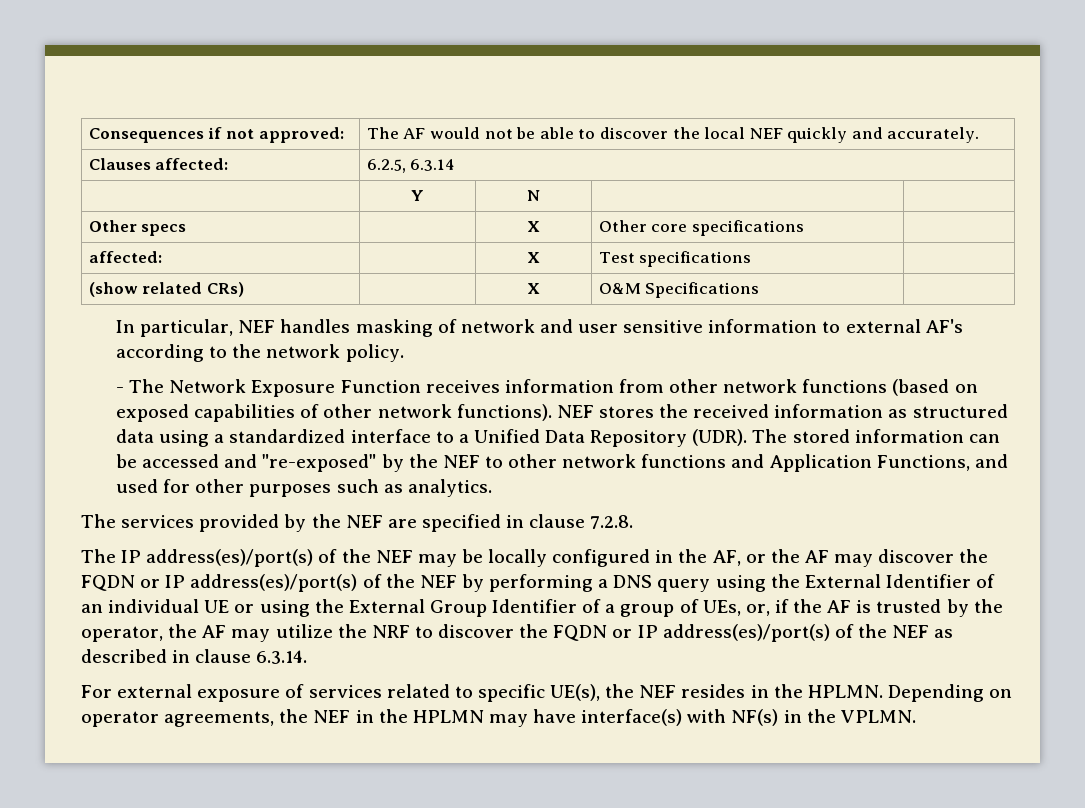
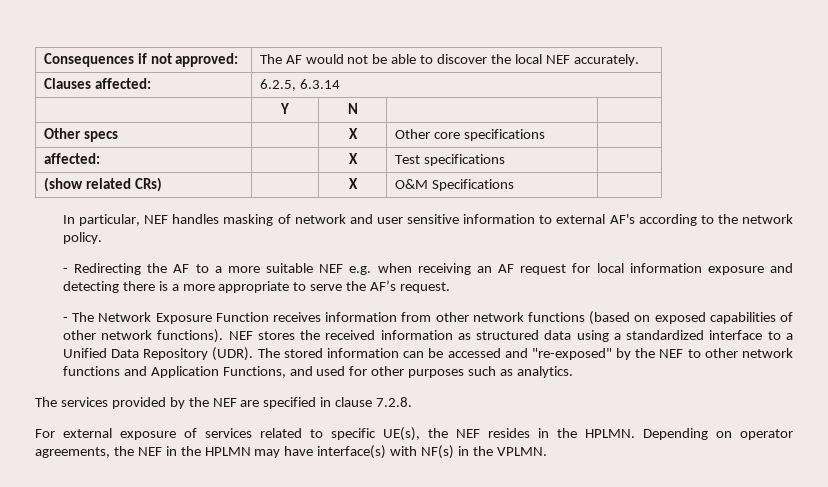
[787,127,883,143] quickly and -> (570, 59) none
(404, 353) none -> [62,263,793,275] [62,280,451,293] // - Redirecting the AF to a more suitable NEF e.g. when receiving an AF request for local information exposure and detecting there is a more appropriate to serve the AF’s request.
[81,549,989,567] [81,574,996,592] [81,599,1003,617] [81,624,954,642] [81,649,308,664] // The IP address(es)/port(s) of the NEF may be locally configured in the AF, or the AF may discover the FQDN or IP address(es)/port(s) of the NEF by performing a DNS query using the External Identifier of an individual UE or using the External Group Identifier of a group of UEs, or, if the AF is trusted by the operator, the AF may utilize the NRF to discover the FQDN or IP address(es)/port(s) of the NEF as described in clause 6.3.14. -> (413, 402) none

